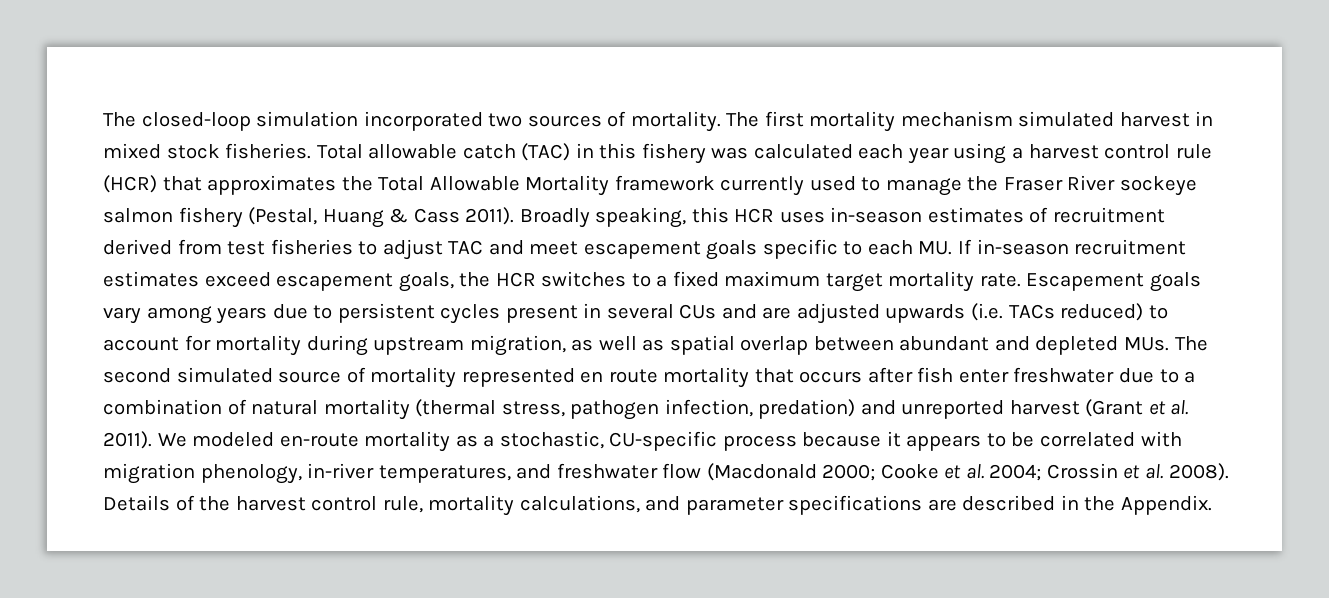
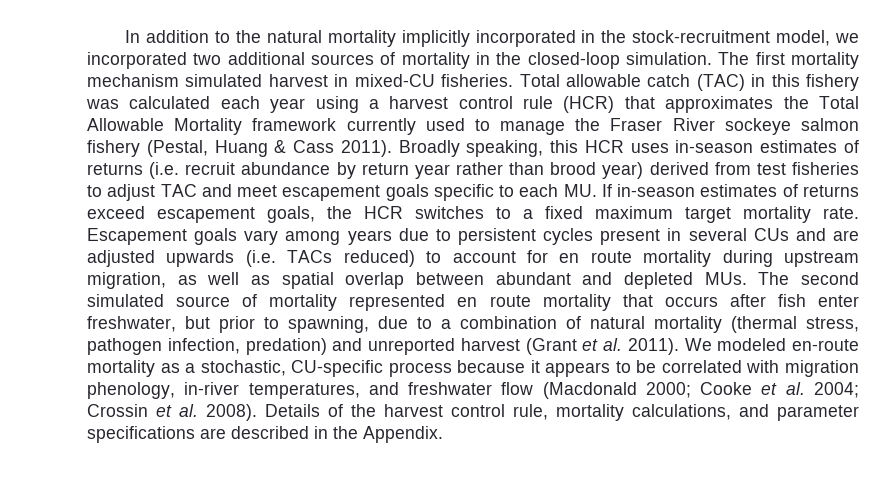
[103,111,359,131] The closed-loop simulation -> [125,30,859,47] In addition to the natural mortality implicitly incorporated in the stock-recruitment model, we
(523, 120) none -> [227,52,305,65] additional
[630,111,721,132] mortality. -> [401,52,712,69] mortality in the closed-loop simulation.
[103,143,220,159] mixed stock -> [354,74,435,87] mixed-CU
[1053,207,1166,223] recruitment -> [87,162,644,179] returns (i.e. recruit abundance by return year rather than brood year)
[1074,239,1187,255] [103,271,199,287] recruitment estimates -> [700,184,859,197] estimates of returns
(211, 343) none -> [559,251,632,263] en route
[1013,367,1115,383] freshwater -> [87,316,369,333] freshwater, but prior to spawning,

